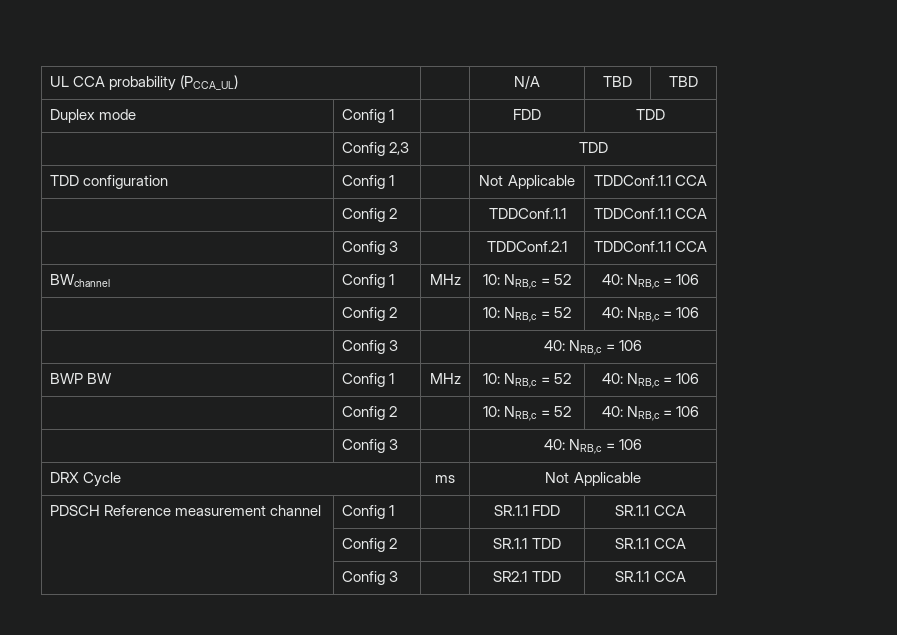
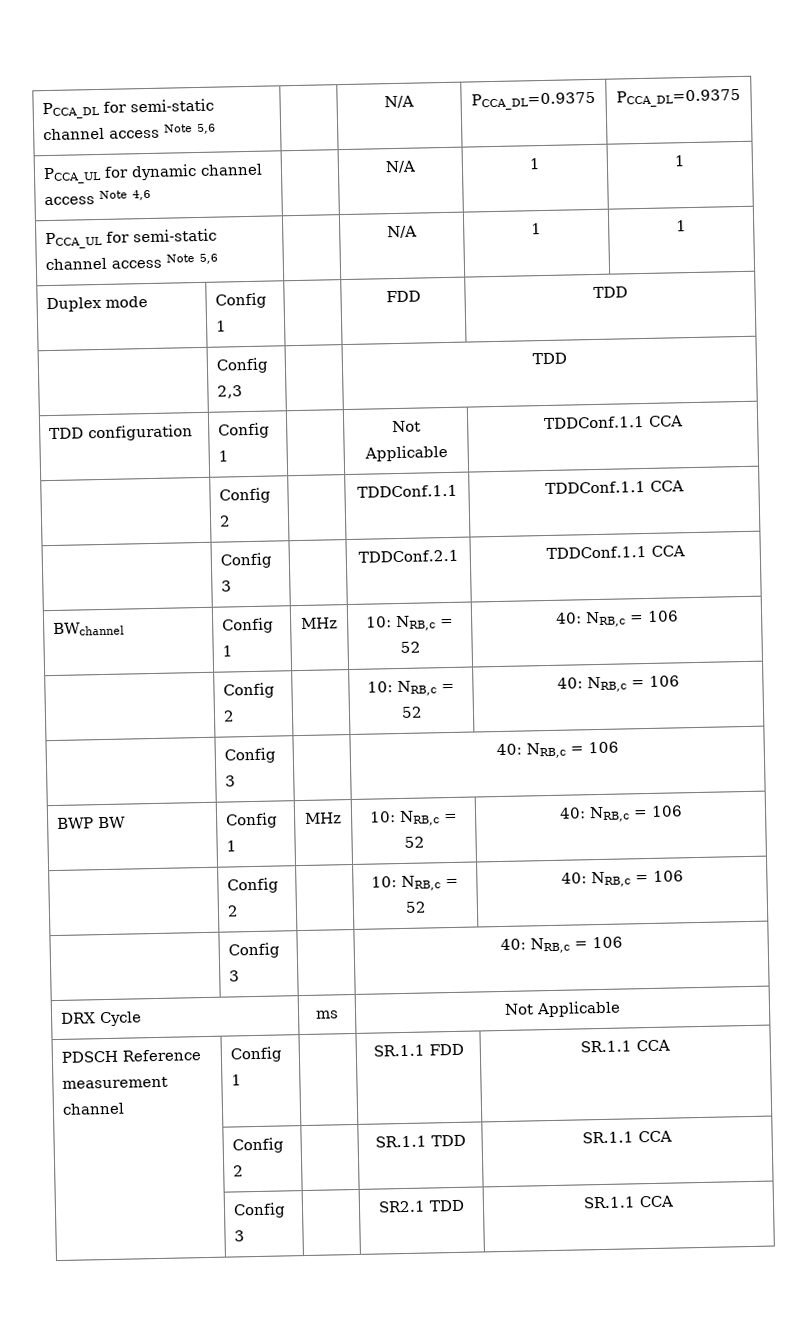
[49,75,238,91] [514,75,540,89] [603,76,632,87] [669,76,698,87] UL CCA probability (PCCA_UL) | | N/A | TBD | TBD -> [41,98,214,120] [42,123,216,141] [384,95,414,109] [471,91,596,111] [616,88,741,108] [42,163,263,185] [43,189,151,206] [385,160,416,174] [529,158,540,170] [674,155,685,167] [44,228,217,250] [44,253,218,271] [387,225,417,239] [531,223,542,235] [676,220,687,232] PCCA_DL for semi-static channel access Note 5,6 | | N/A | PCCA_DL=0.9375 | PCCA_DL=0.9375 // PCCA_UL for dynamic channel access Note 4,6 | | N/A | 1 | 1 // PCCA_UL for semi-static channel access Note 5,6 | | N/A | 1 | 1

